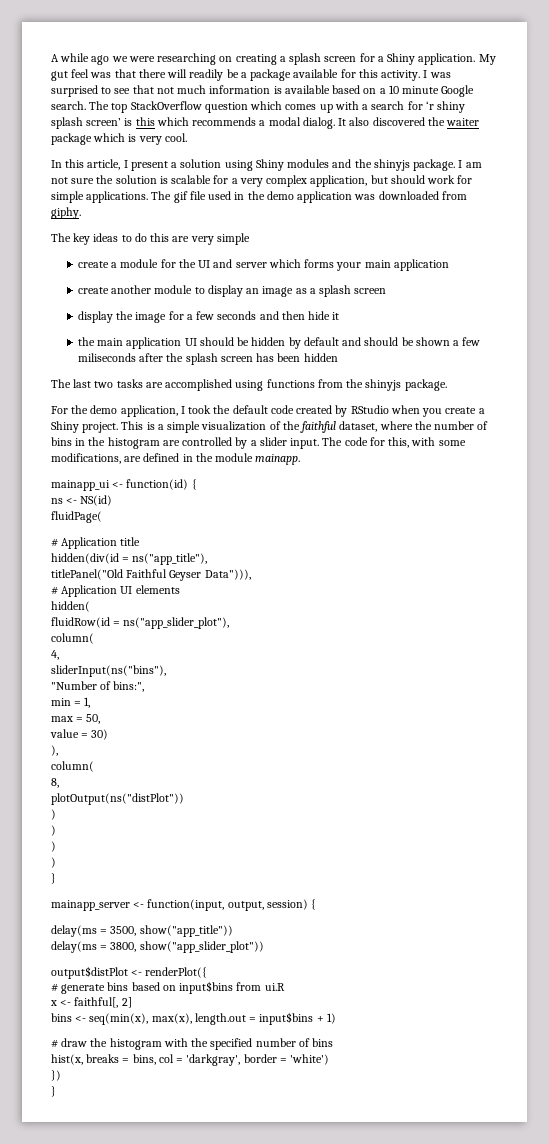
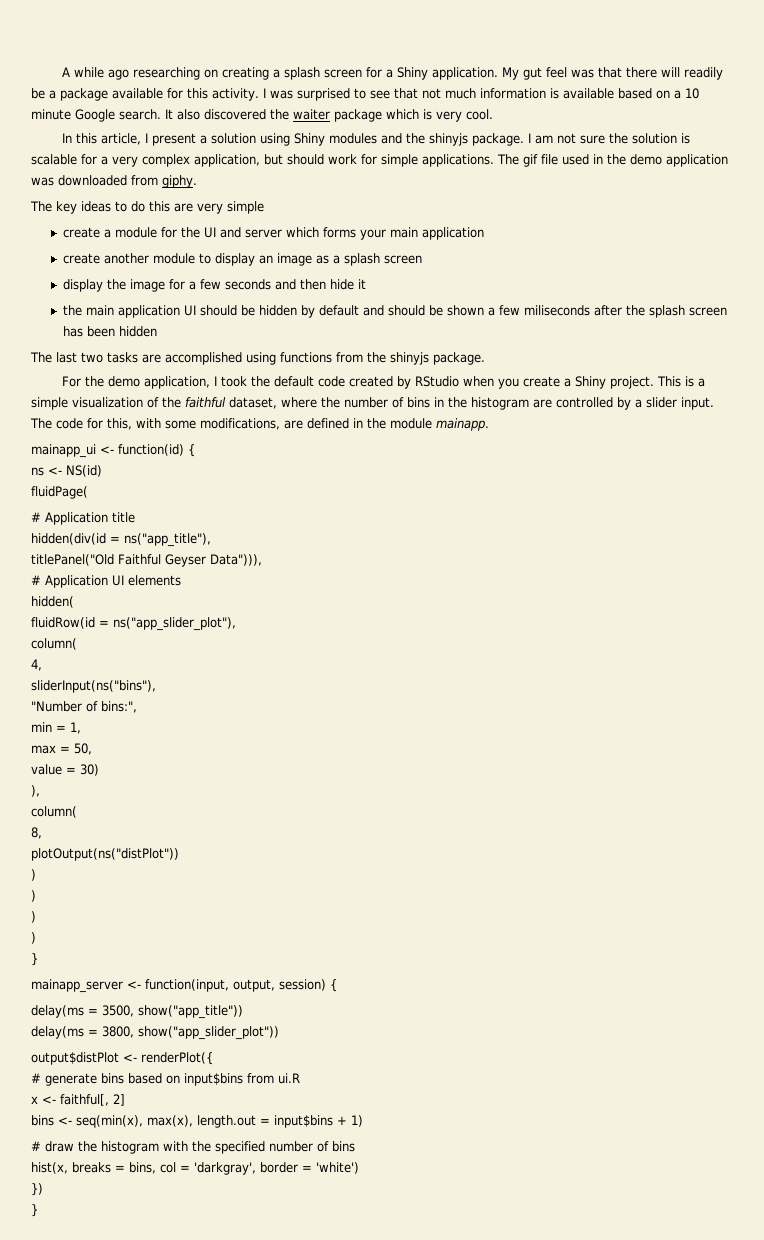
[111,56,155,62] we were -> (130, 74) none
[89,101,466,113] [51,117,335,129] The top StackOverflow question which comes up with a search for ‘r shiny splash screen’ is this which recommends a modal dialog. -> (161, 114) none

